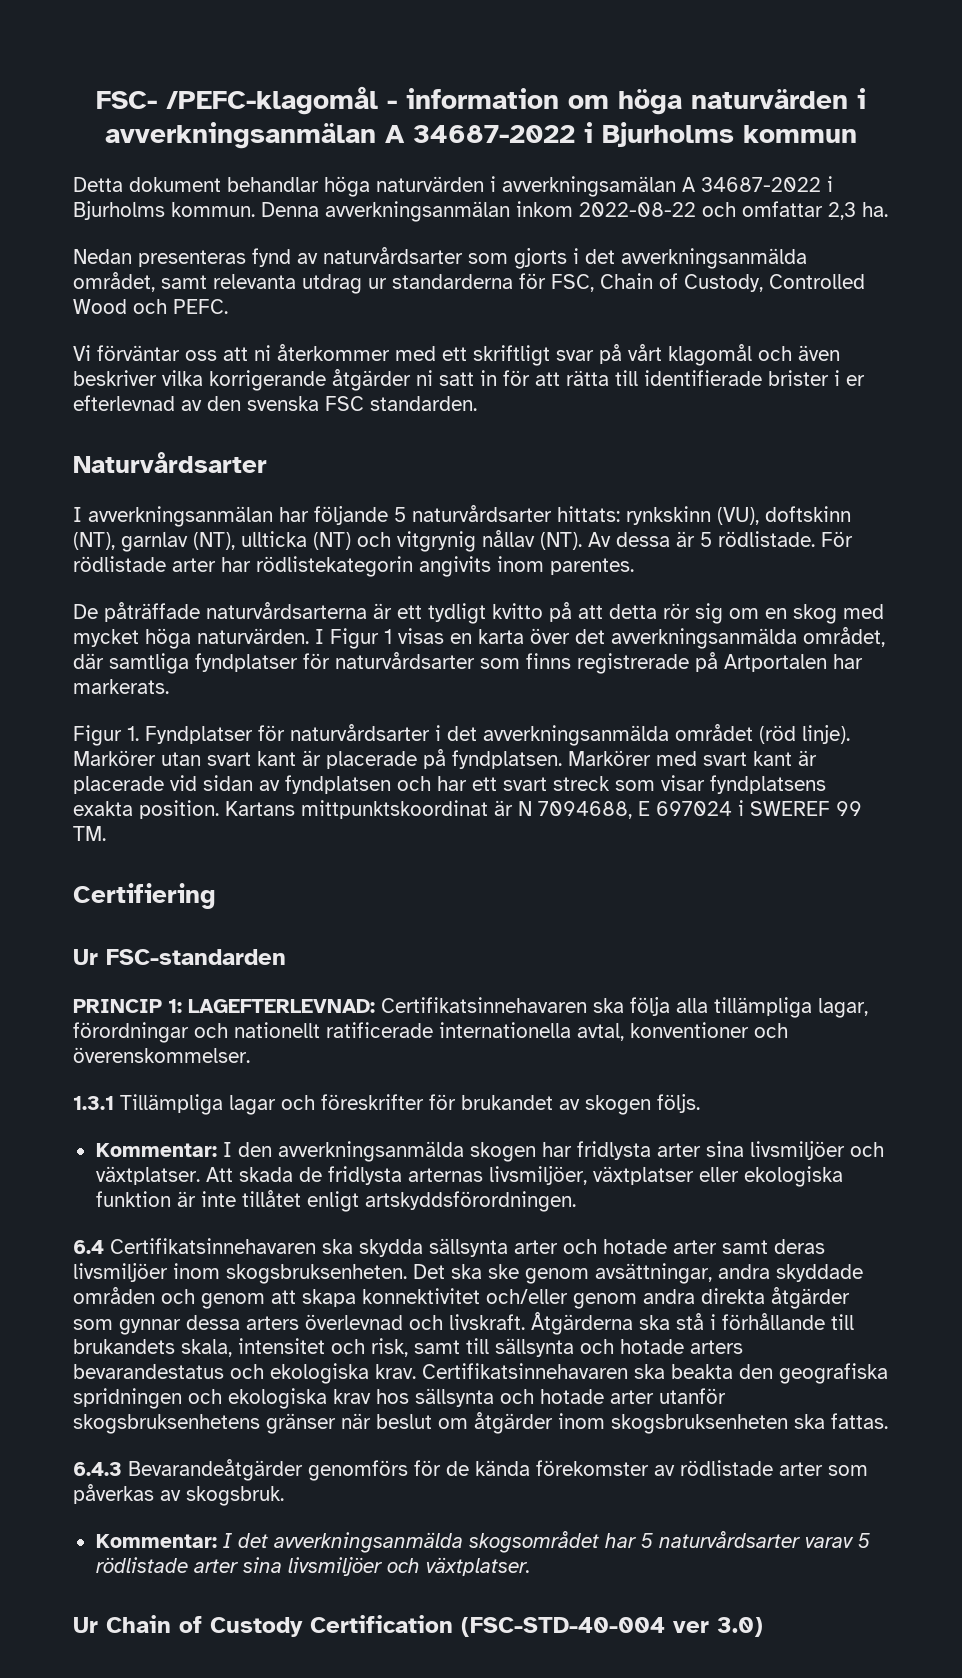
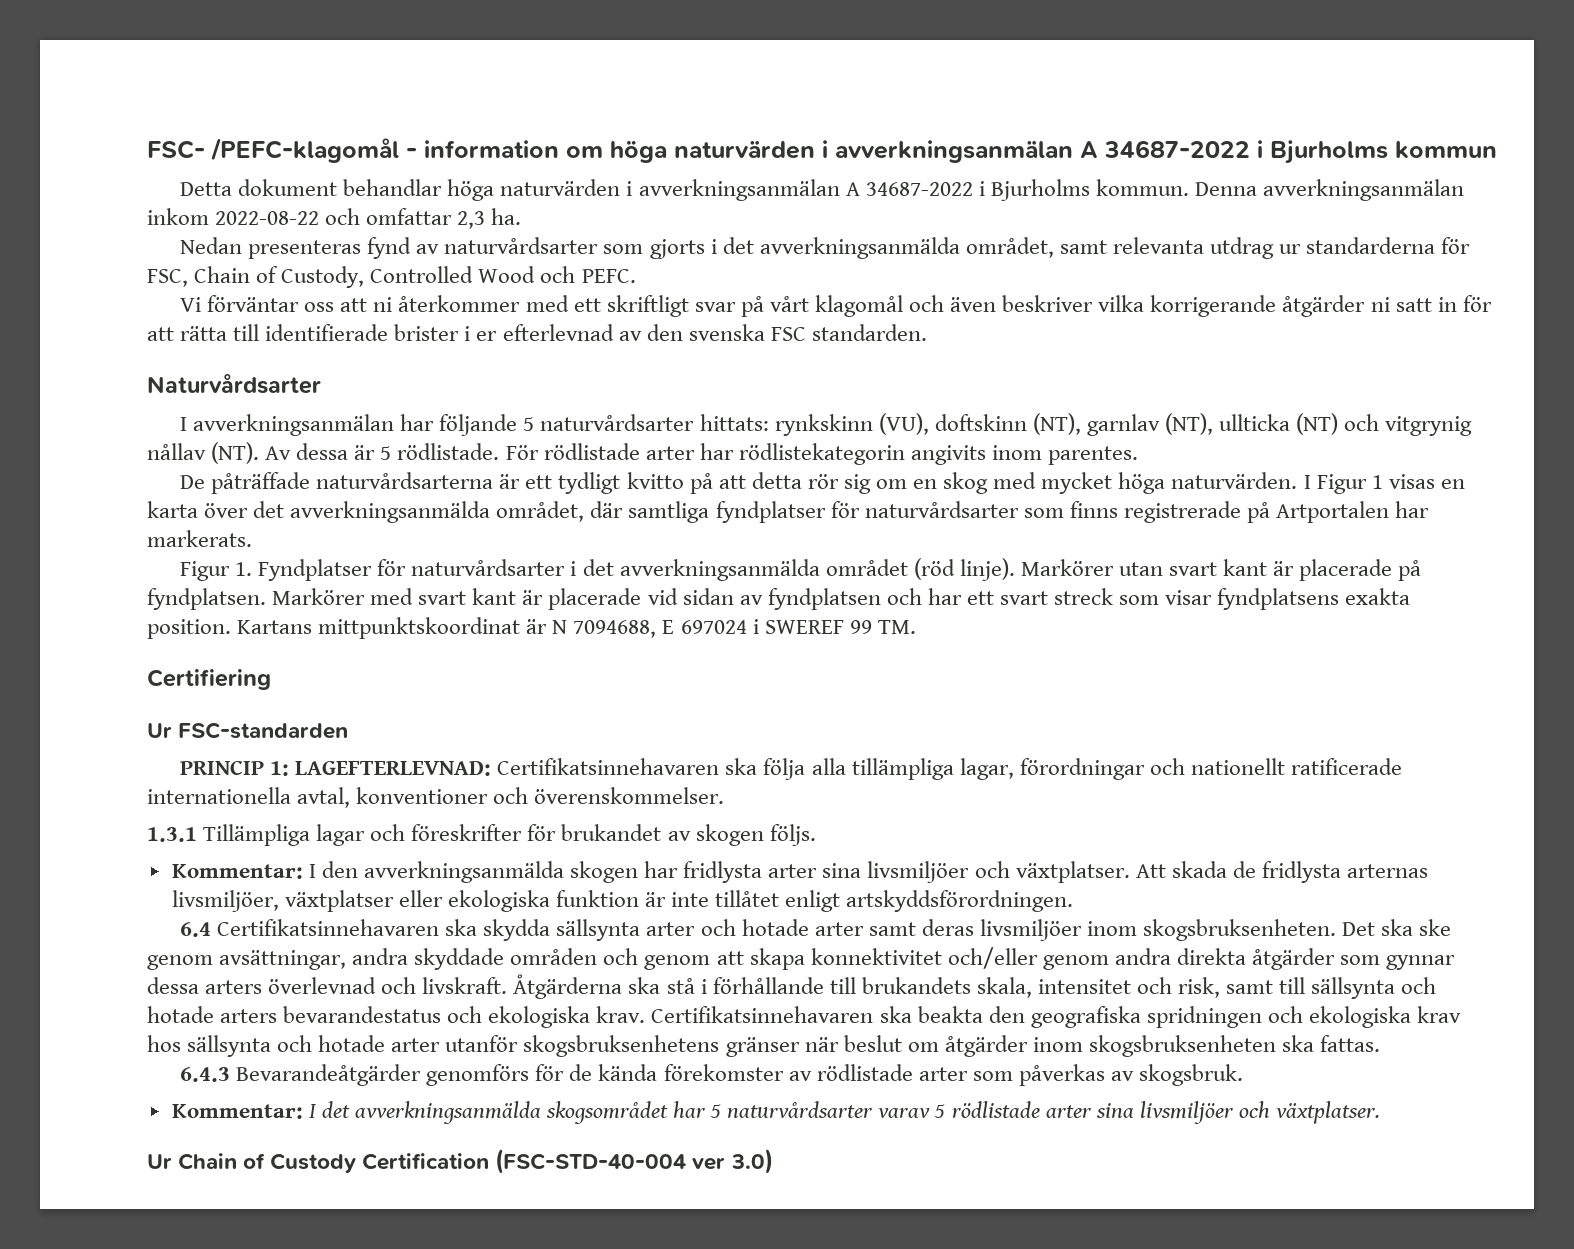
[502,176,676,197] avverkningsamälan -> [638,179,840,201] avverkningsanmälan

